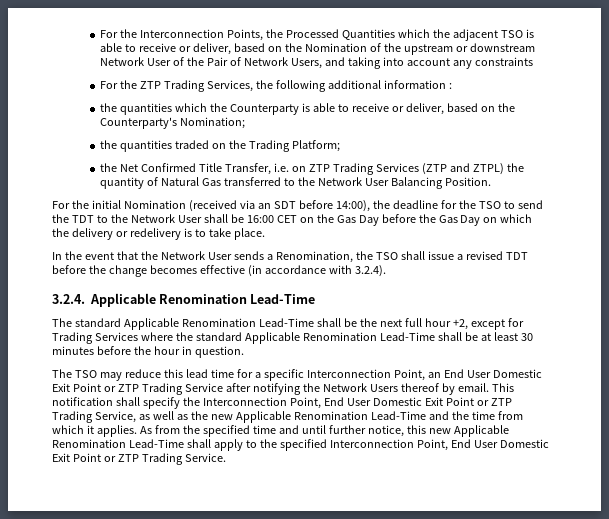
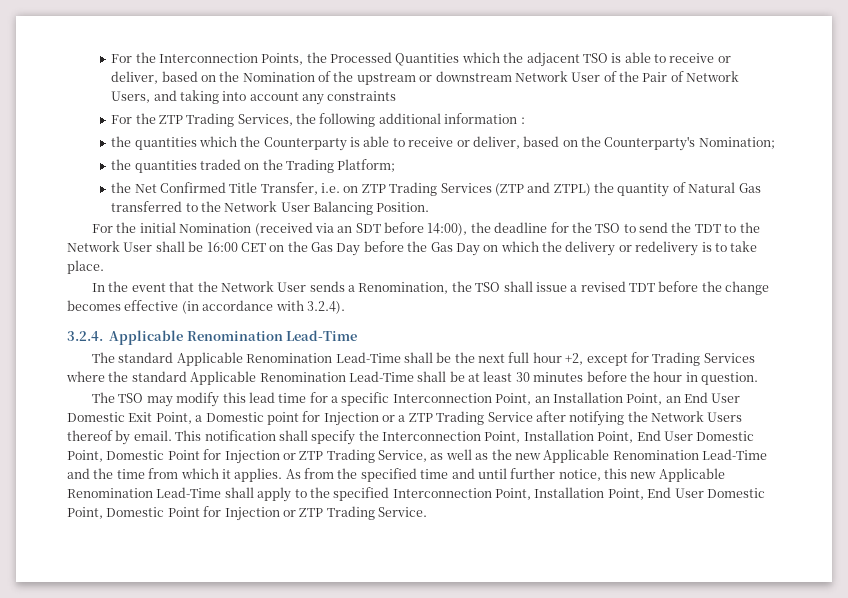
[124,369,161,378] reduce -> [176,392,220,407] modify
[443,369,542,378] [52,383,116,392] End User Domestic Exit Point or -> [552,392,741,405] [67,411,406,426] Installation Point, an End User Domestic Exit Point, a Domestic point for Injection or a
[323,397,474,406] End User Domestic Exit Point -> [523,430,755,443] [67,449,280,464] Installation Point, End User Domestic Point, Domestic Point for Injection
[450,439,549,448] [52,453,101,462] End User Domestic Exit Point -> [534,487,765,500] [67,506,280,521] Installation Point, End User Domestic Point, Domestic Point for Injection

